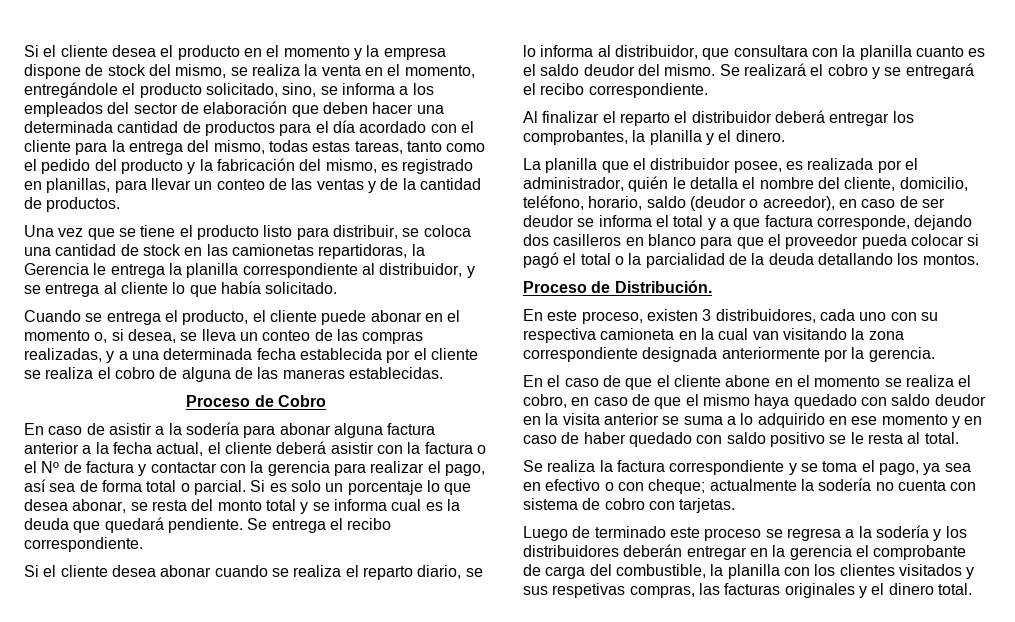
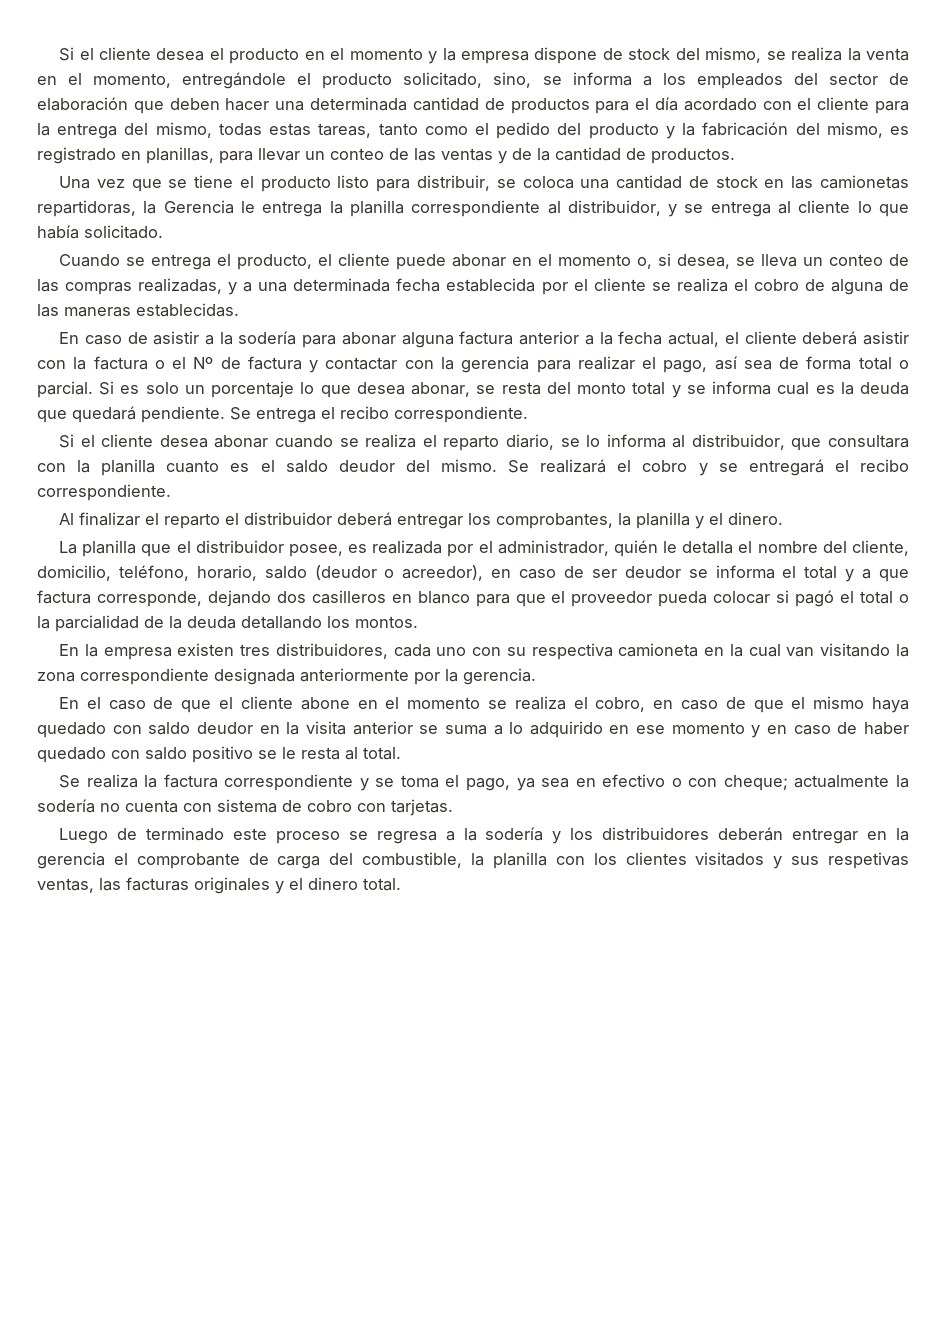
[186,395,326,407] // Proceso de Cobro -> (239, 310) none
[523,280,712,293] [523,309,712,324] Proceso de Distribución. // En este proceso, existen 3 -> [59,643,271,660] En la empresa existen tres
[629,585,695,598] compras, -> [37,878,94,893] ventas,

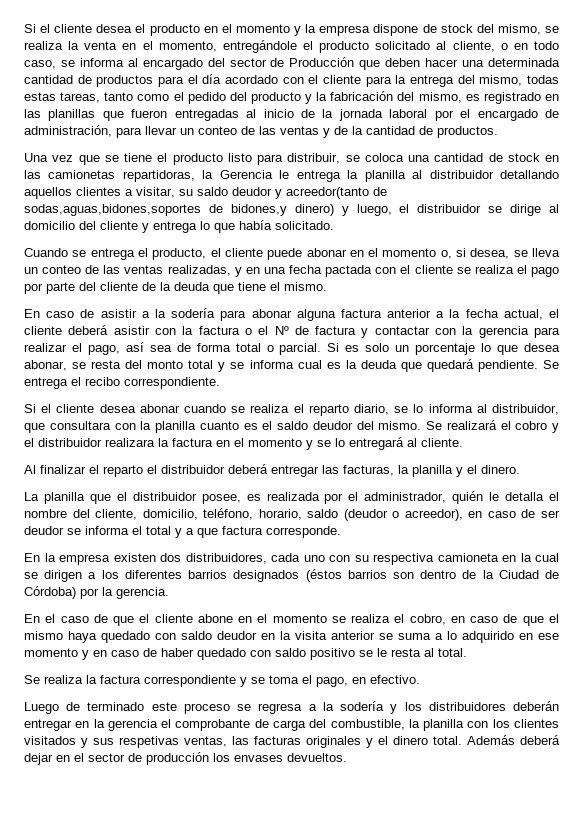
[403,72,783,89] solicitado, sino, se informa a los empleados -> [375,41,560,52] [24,58,203,70] solicitado al cliente, o en todo caso, se informa al encargado
[37,97,128,111] elaboración -> [289,57,355,67] Producción
[146,147,214,164] planillas, -> [24,109,560,121] [24,125,112,137] las planillas que fueron entregadas al inicio de la jornada laboral por el encargado de administración,
[411,200,851,217] correspondiente al distribuidor, y se entrega al cliente -> [412,170,559,179] [24,187,387,199] [24,204,559,216] [24,221,197,233] al distribuidor detallando aquellos clientes a visitar, su saldo deudor y acreedor(tanto de sodas,aguas,bidones,soportes de bidones,y dinero) y luego, el distribuidor se dirige al domicilio del cliente y entrega
[65,282,133,295] compras -> [124,265,164,274] ventas
[243,278,568,295] a una determinada fecha establecida por -> [245,265,397,277] en una fecha pactada con
[753,279,909,295] [37,303,239,317] cobro de alguna de las maneras establecidas. -> [531,267,560,277] [24,282,327,294] pago por parte del cliente de la deuda que tiene el mismo.
[718,459,909,476] [37,484,171,501] se entregará el recibo correspondiente. -> [24,437,463,450] el distribuidor realizara la factura en el momento y se lo entregará al cliente.
[468,513,614,529] los comprobantes, -> [322,465,394,476] las facturas,
[96,590,910,607] [37,615,418,632] corresponde, dejando dos casilleros en blanco para que el proveedor pueda colocar si pagó el total o la parcialidad de la deuda detallando los montos. -> [266,526,341,538] corresponde.
[240,644,271,656] tres -> [160,553,181,562] dos
[786,643,909,657] [37,668,409,685] van visitando la zona correspondiente designada anteriormente -> [24,569,559,582] [24,586,76,599] se dirigen a los diferentes barrios designados (éstos barrios son dentro de la Ciudad de Córdoba)
[516,774,910,791] [37,799,453,816] ya sea en efectivo o con cheque; actualmente la sodería no cuenta con sistema de cobro con tarjetas. -> [352,675,420,684] en efectivo.
(401, 884) none -> [467,735,560,745] [24,752,347,765] Además deberá dejar en el sector de producción los envases devueltos.

